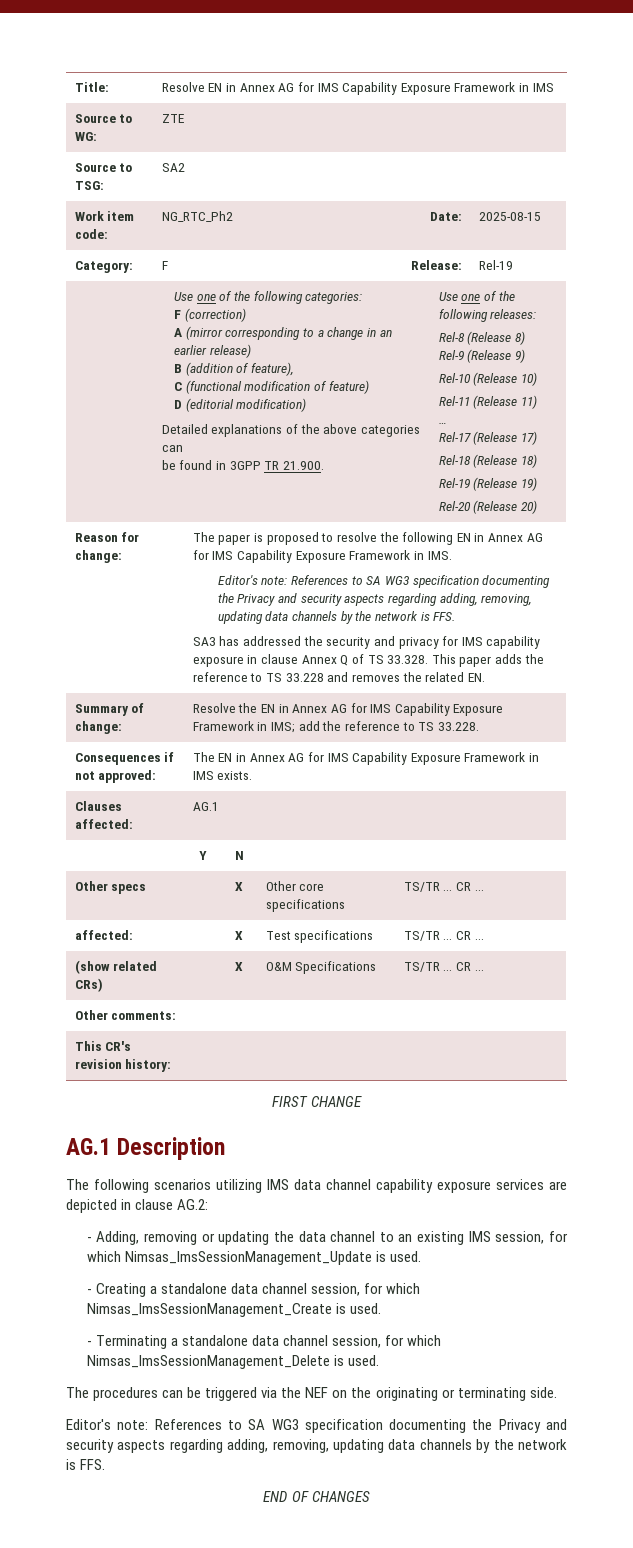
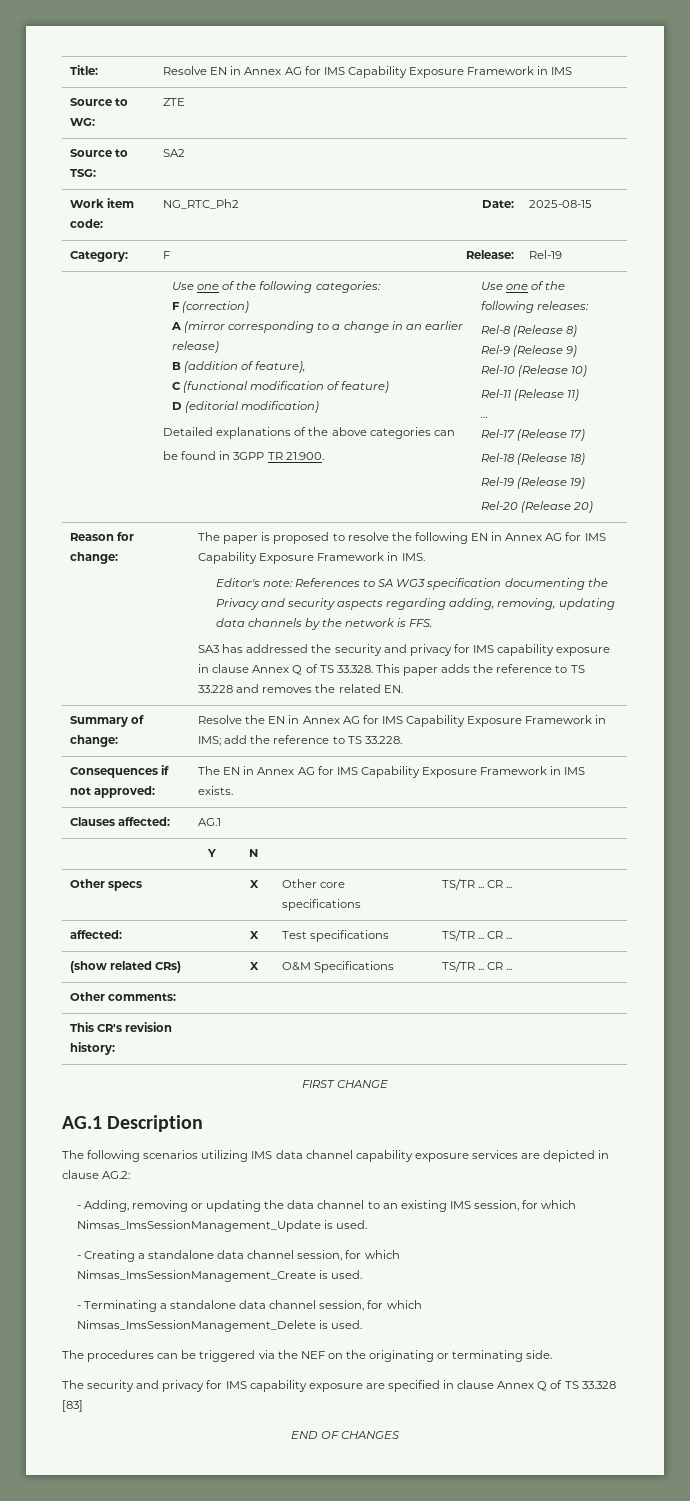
[66,1419,568,1433] [66,1439,567,1453] [66,1459,106,1470] Editor's note: References to SA WG3 specification documenting the Privacy and security aspects regarding adding, removing, updating data channels by the network is FFS. -> [62,1380,616,1392] [62,1400,83,1412] The security and privacy for IMS capability exposure are specified in clause Annex Q of TS 33.328 [83]

